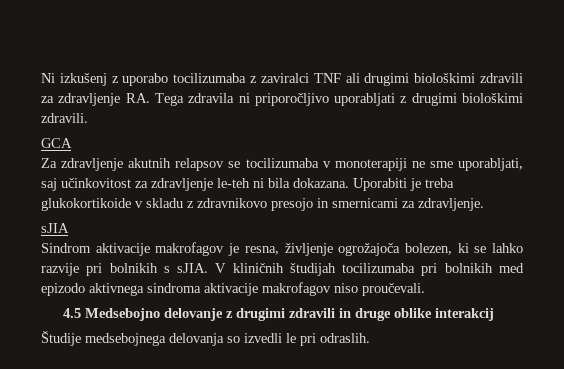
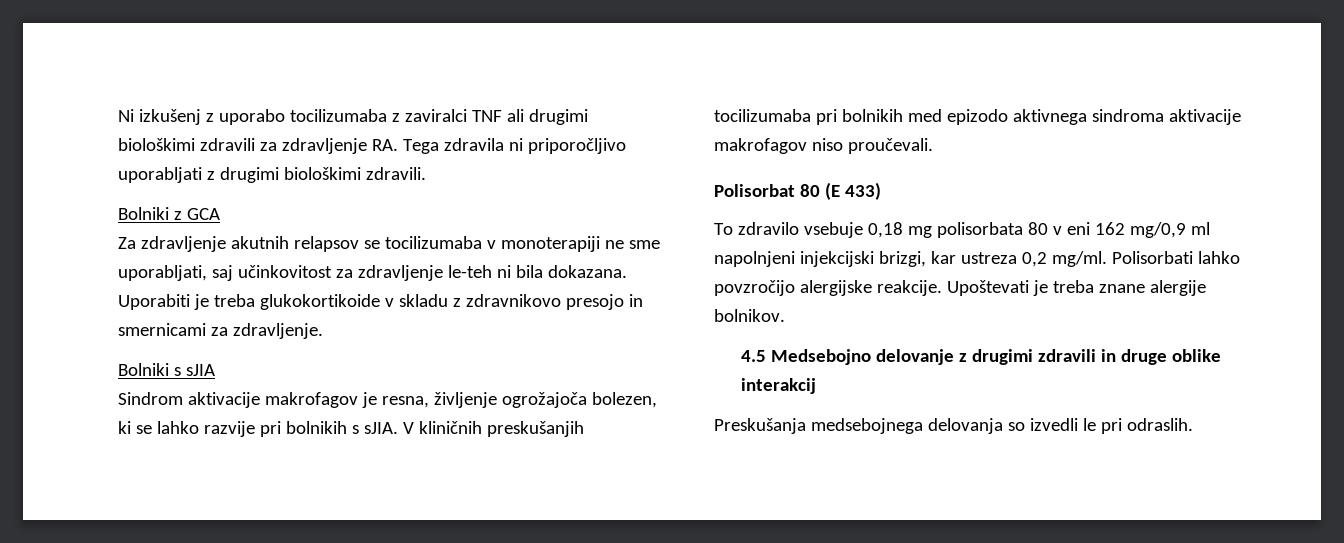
(88, 118) none -> [118,207,182,220] Bolniki z
(484, 204) none -> [118,363,181,376] Bolniki s
[289,263,336,276] študijah -> [486,421,584,437] preskušanjih
(425, 289) none -> [714,182,881,200] [714,222,1210,238] [714,251,1240,267] [714,280,1206,296] [714,309,785,322] // Polisorbat 80 (E 433) // To zdravilo vsebuje 0,18 mg polisorbata 80 v eni 162 mg/0,9 ml napolnjeni injekcijski brizgi, kar ustreza 0,2 mg/ml. Polisorbati lahko povzročijo alergijske reakcije. Upoštevati je treba znane alergije bolnikov.
[41,331,81,346] Študije -> [714,418,806,434] Preskušanja

